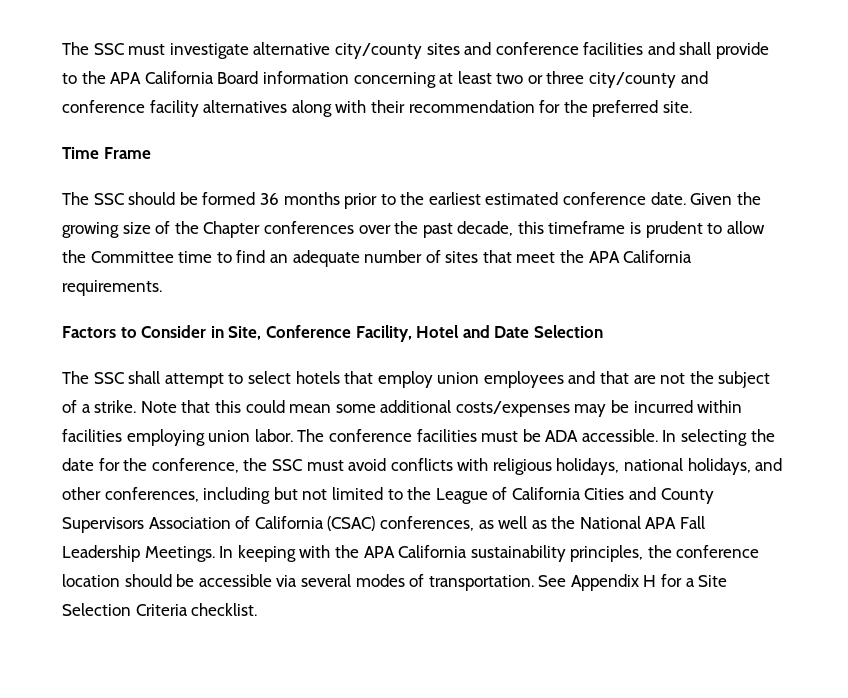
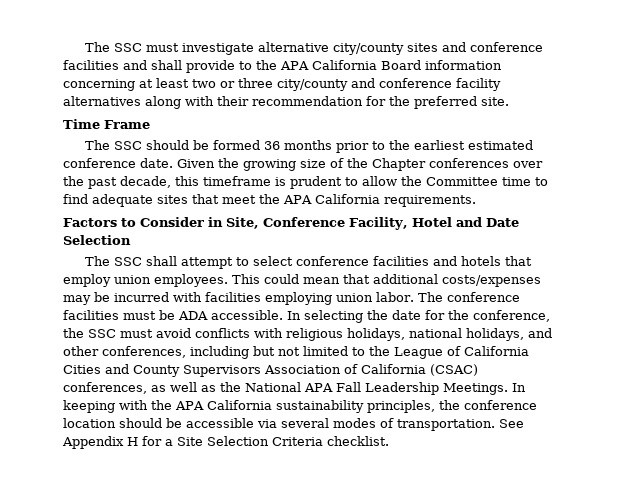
[269,250,441,267] an adequate number of -> [92,194,153,207] adequate
(291, 377) none -> [295,256,457,266] conference facilities and
[483,371,771,388] [62,400,241,413] employees and that are not the subject of a strike. Note that this -> [154,274,260,287] employees. This
[335,404,376,413] some -> [343,274,370,284] that
[697,400,743,413] within -> [173,292,202,302] with

